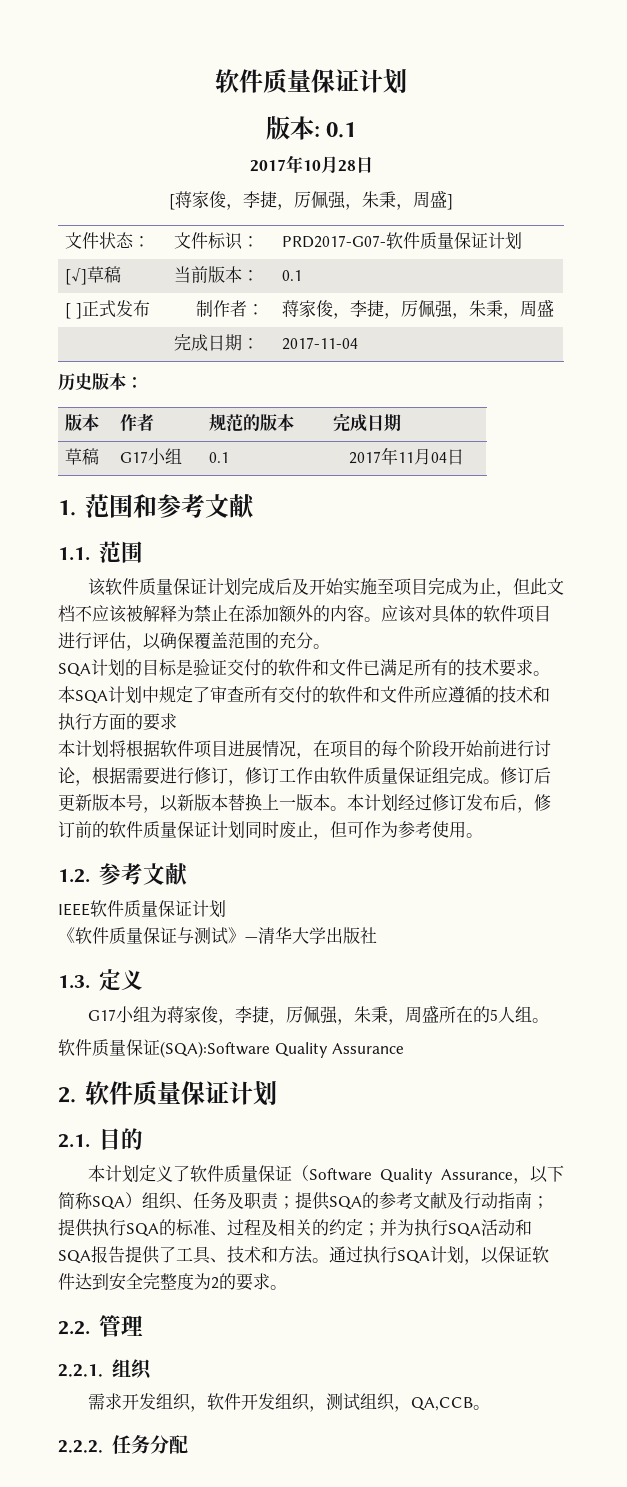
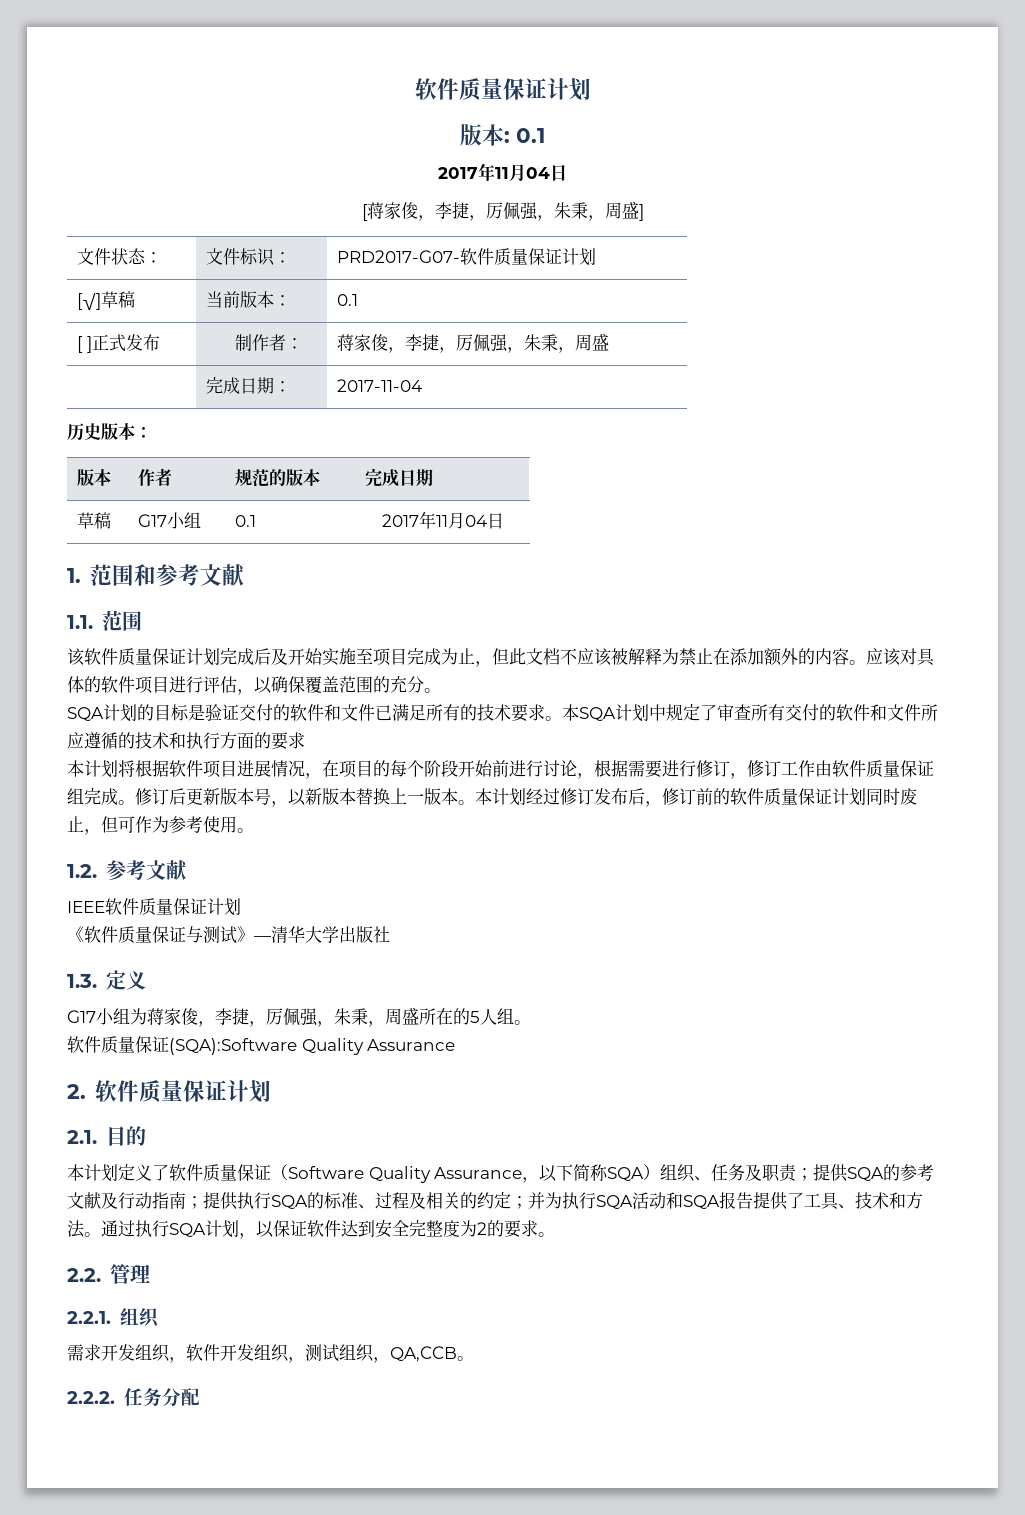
[302,156,356,174] 10月28 -> [495,164,550,182] 11月04

